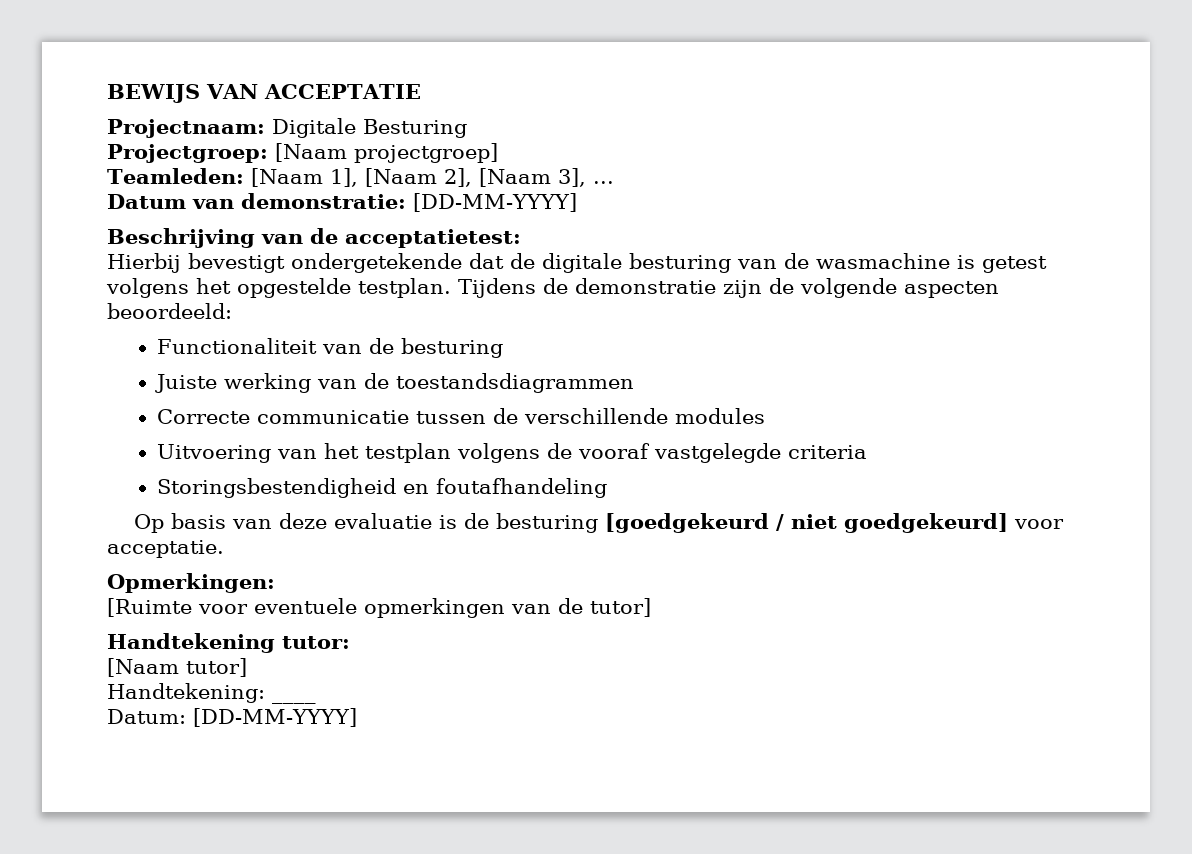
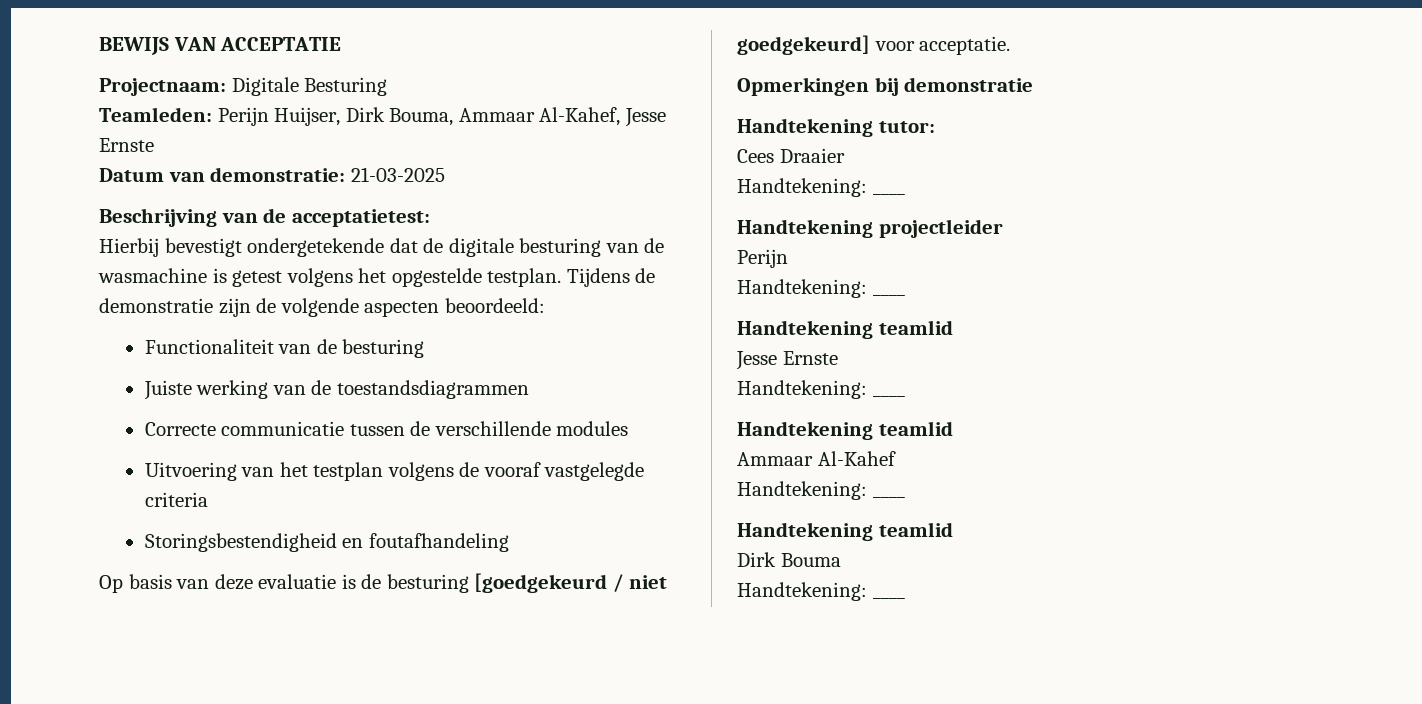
[107,143,498,163] [107,168,614,187] Projectgroep: [Naam projectgroep] // Teamleden: [Naam 1], [Naam 2], [Naam 3], ... -> [99,107,666,127] [99,138,154,152] Teamleden: Perijn Huijser, Dirk Bouma, Ammaar Al-Kahef, Jesse Ernste
[413,193,577,212] [DD-MM-YYYY] -> [350,167,445,182] 21-03-2025
[107,573,275,593] [107,598,651,618] Opmerkingen: // [Ruimte voor eventuele opmerkingen van de tutor] -> [737,77,1034,96] Opmerkingen bij demonstratie
[107,658,247,677] [107,683,316,704] [107,708,357,727] [Naam tutor] // Handtekening: ____ // Datum: [DD-MM-YYYY] -> [737,148,845,163] [737,178,905,197] [737,219,1003,238] [737,249,788,268] [737,279,905,298] [737,320,953,339] [736,351,838,370] [737,380,905,399] [737,421,953,440] [737,451,896,466] [737,481,905,500] [737,522,953,541] [737,552,841,567] [737,582,905,601] Cees Draaier // Handtekening: ____ // Handtekening projectleider // Perijn // Handtekening: ____ // Handtekening teamlid // Jesse Ernste // Handtekening: ____ // Handtekening teamlid // Ammaar Al-Kahef // Handtekening: ____ // Handtekening teamlid // Dirk Bouma // Handtekening: ____

